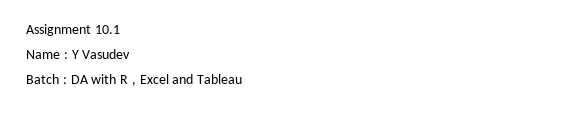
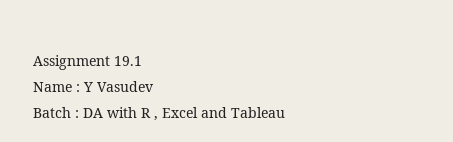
[94,25,120,34] 10.1 -> [114,56,142,66] 19.1

